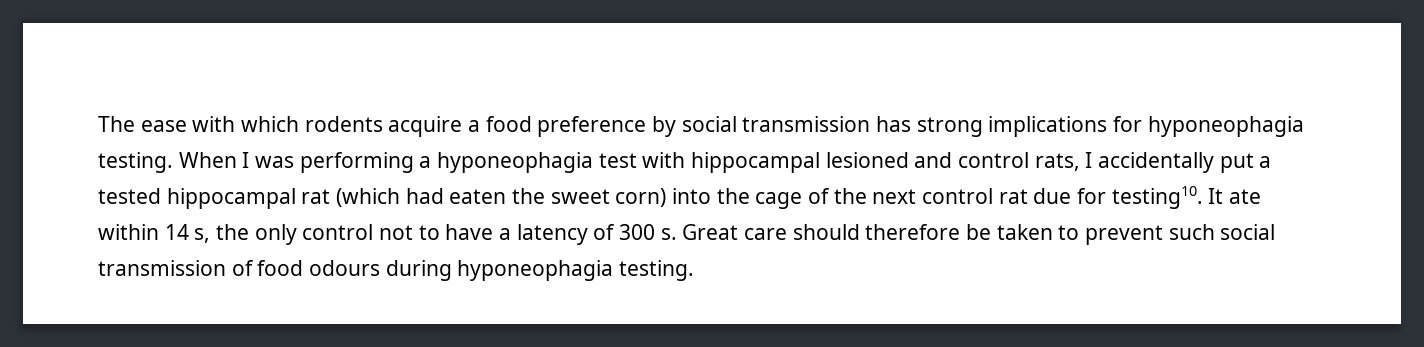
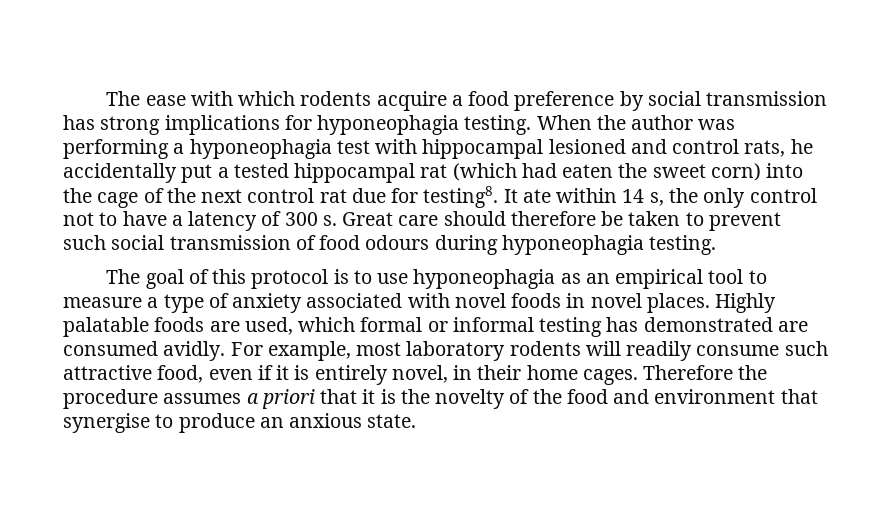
[242,152,250,168] I -> [596,115,694,130] the author
[1085,152,1093,168] I -> [790,139,813,154] he
[1111,186,1203,209] testing10. -> [423,186,499,208] testing8.
(695, 270) none -> [106,269,767,289] [63,293,777,313] [63,317,808,337] [63,341,828,361] [63,365,768,385] [63,389,818,409] [63,413,417,433] // The goal of this protocol is to use hyponeophagia as an empirical tool to measure a type of anxiety associated with novel foods in novel places. Highly palatable foods are used, which formal or informal testing has demonstrated are consumed avidly. For example, most laboratory rodents will readily consume such attractive food, even if it is entirely novel, in their home cages. Therefore the procedure assumes a priori that it is the novelty of the food and environment that synergise to produce an anxious state.

